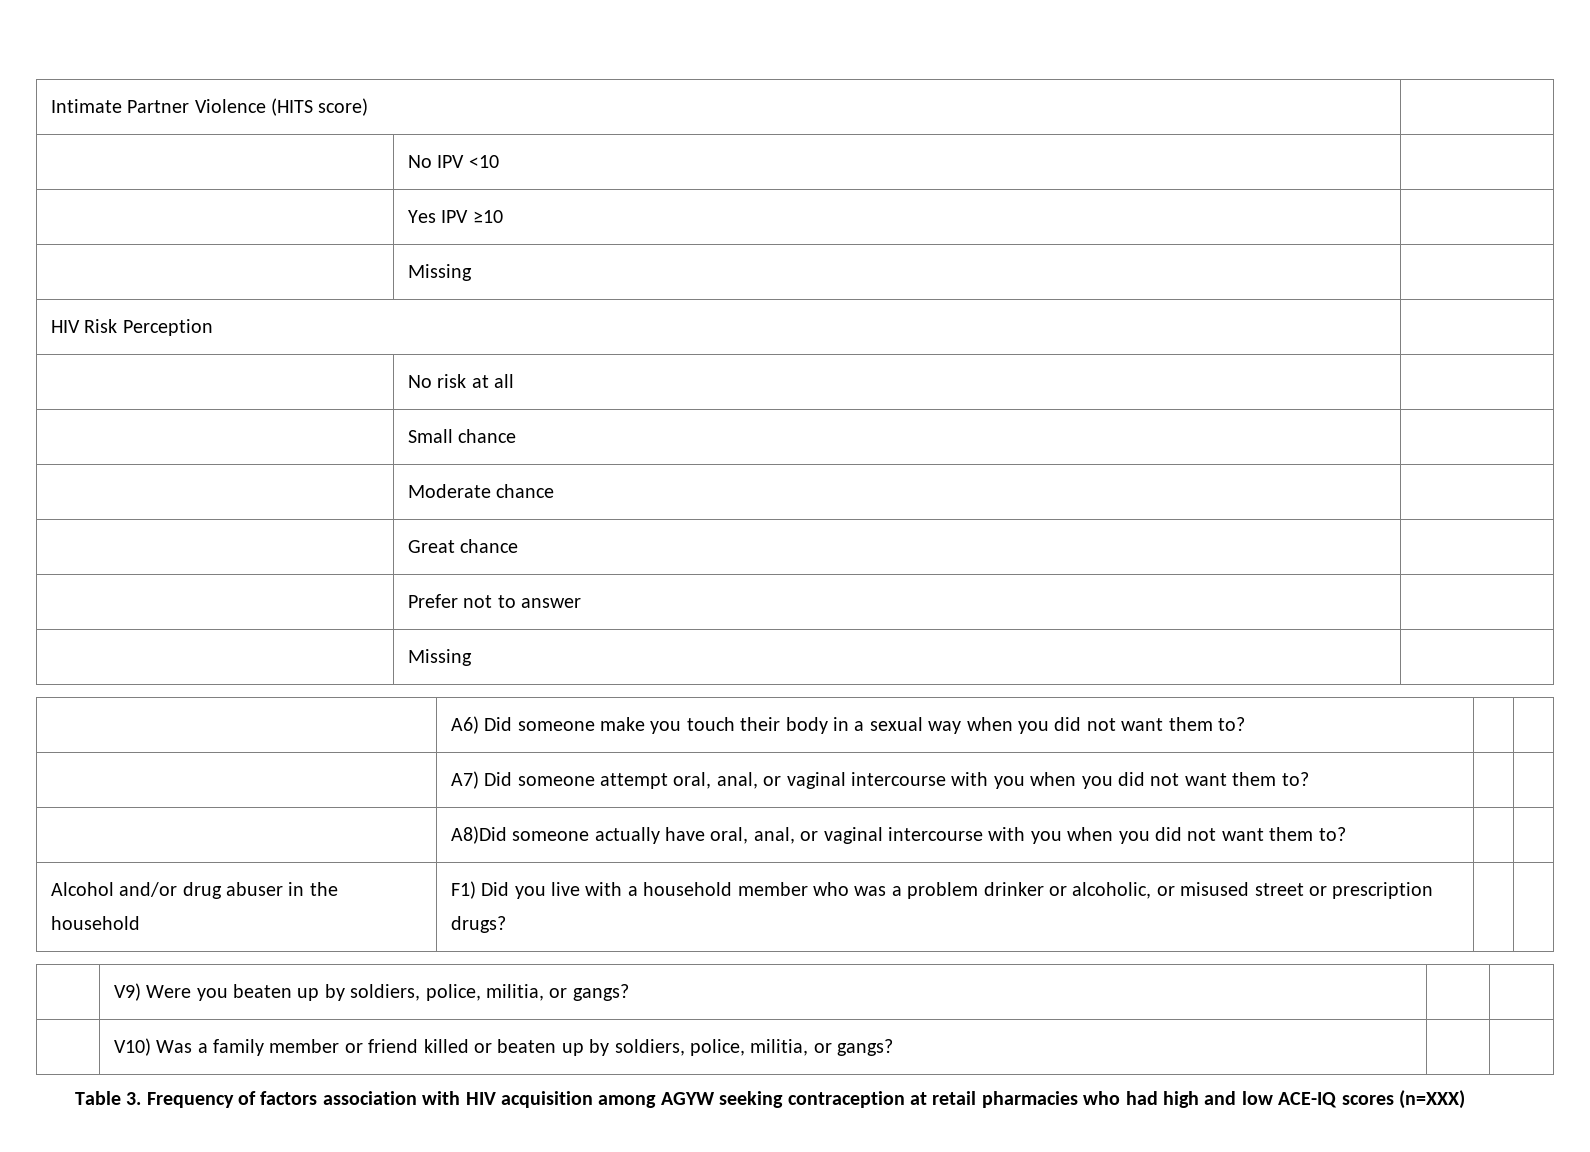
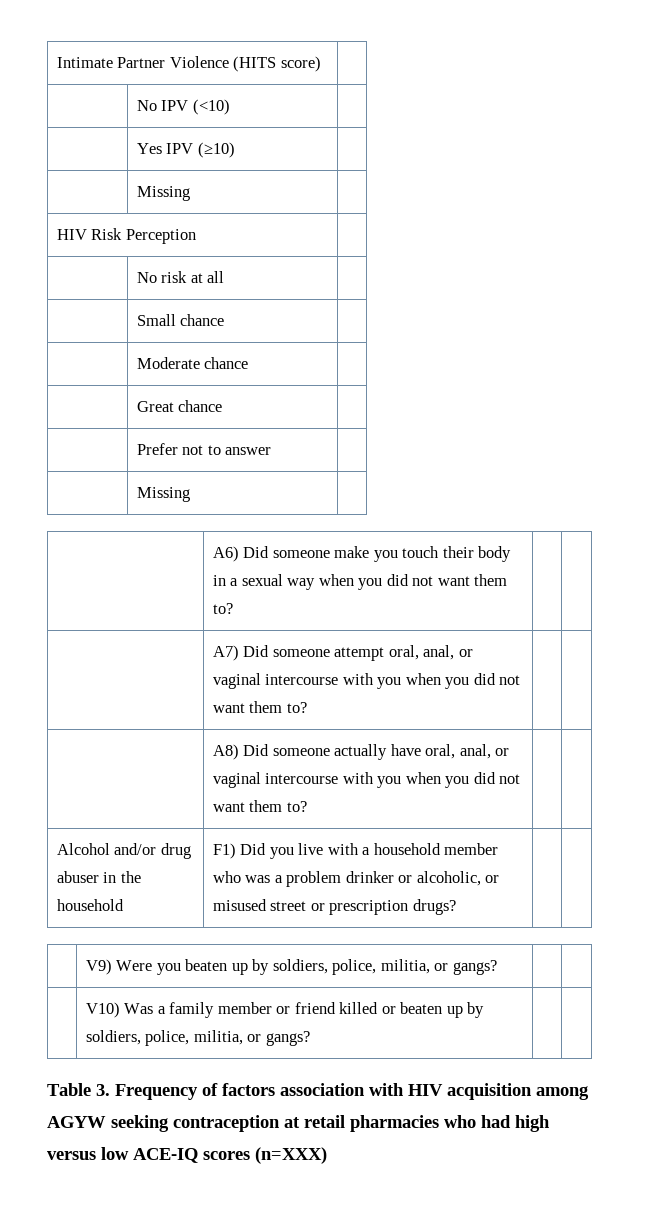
[468,155,499,168] <10 -> [192,99,230,115] (<10)
[472,210,503,223] ≥10 -> [197,142,235,158] (≥10)
[450,826,507,844] A8)Did -> [213,744,270,760] A8) Did
[1204,1091,1237,1105] and -> [47,1151,96,1160] versus

